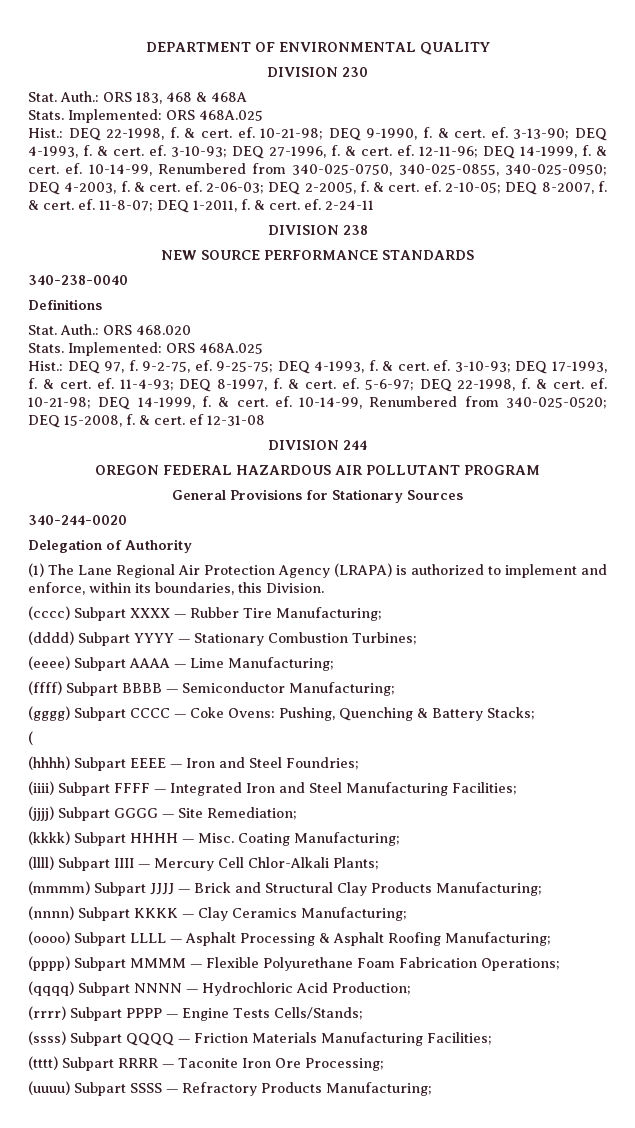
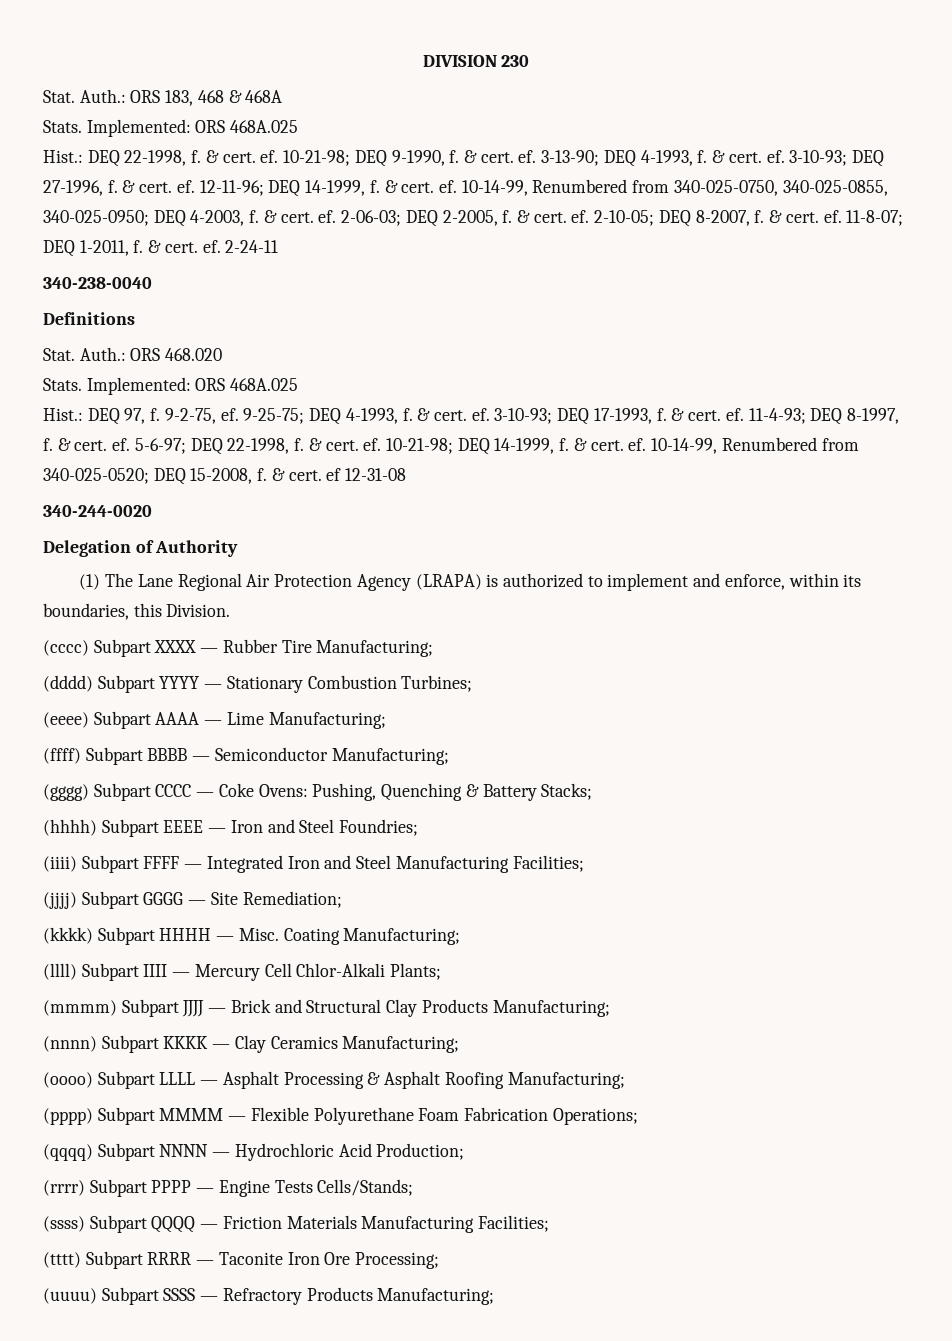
[145,42,490,55] DEPARTMENT OF ENVIRONMENTAL QUALITY // -> (422, 61) none
[267,225,368,235] [161,250,474,260] // DIVISION 238 // NEW SOURCE PERFORMANCE STANDARDS -> (279, 246) none
[268,440,367,450] [95,465,540,475] [172,489,463,503] // DIVISION 244 // OREGON FEDERAL HAZARDOUS AIR POLLUTANT PROGRAM // General Provisions for Stationary Sources -> (407, 474) none
[28,731,33,745] // ( -> (593, 791) none

